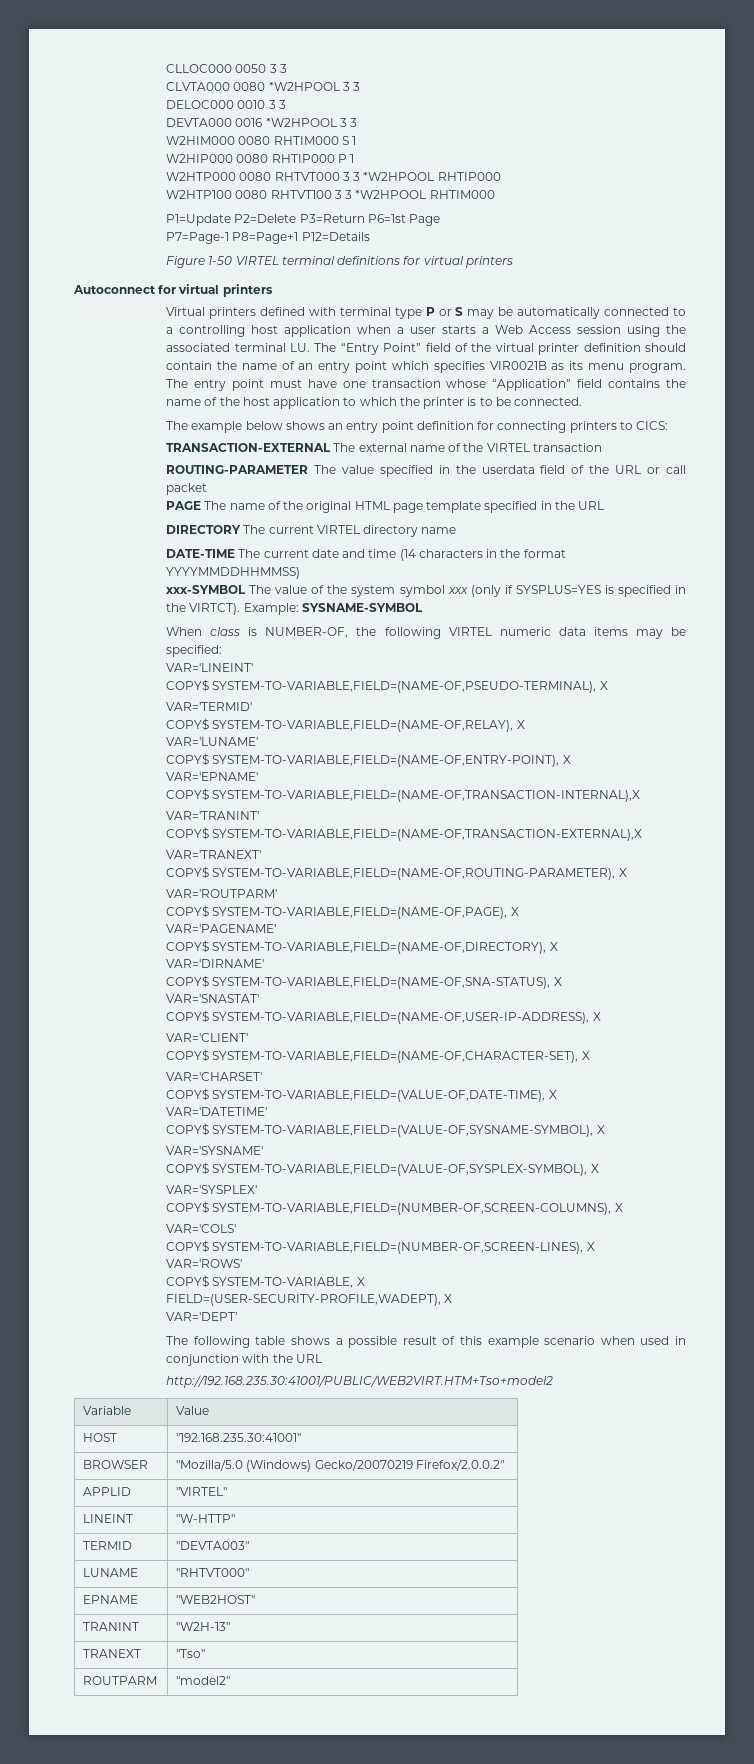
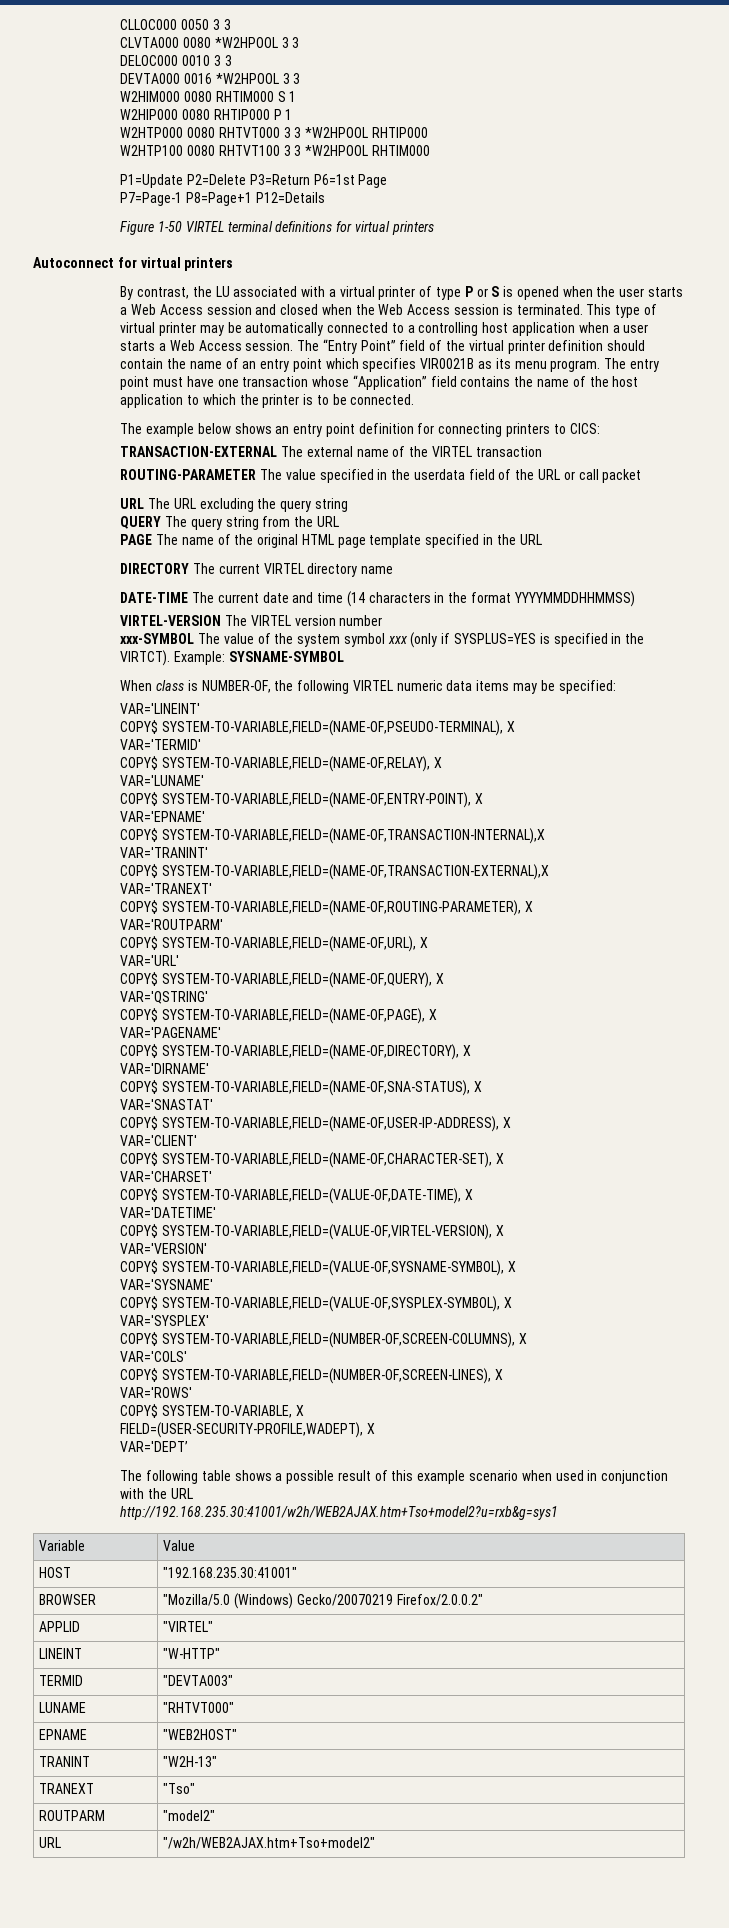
[166,307,464,319] Virtual printers defined with terminal type P or S -> [120,286,683,300] [120,304,657,318] [120,322,196,336] By contrast, the LU associated with a virtual printer of type P or S is opened when the user starts a Web Access session and closed when the Web Access session is terminated. This type of virtual printer
[577,325,686,337] [166,343,310,352] session using the associated terminal LU. -> [245,340,294,351] session.
(208, 489) none -> [120,498,348,512] [120,516,339,530] // URL The URL excluding the query string // QUERY The query string from the URL
(301, 573) none -> [120,615,383,626] // VIRTEL-VERSION The VIRTEL version number
(278, 893) none -> [120,936,428,952] [120,955,180,966] [120,972,444,988] [120,991,209,1004] // COPY$ SYSTEM-TO-VARIABLE,FIELD=(NAME-OF,URL), X // VAR='URL' // COPY$ SYSTEM-TO-VARIABLE,FIELD=(NAME-OF,QUERY), X // VAR='QSTRING'
(268, 1111) none -> [120,1224,504,1240] [120,1243,208,1254] // COPY$ SYSTEM-TO-VARIABLE,FIELD=(VALUE-OF,VIRTEL-VERSION), X // VAR='VERSION'
[166,1375,554,1388] http://192.168.235.30:41001/PUBLIC/WEB2VIRT.HTM+Tso+model2 -> [120,1506,559,1520] http://192.168.235.30:41001/w2h/WEB2AJAX.htm+Tso+model2?u=rxb&g=sys1
(231, 1680) none -> [39,1837,62,1848] [163,1837,376,1849] // URL | "/w2h/WEB2AJAX.htm+Tso+model2"

